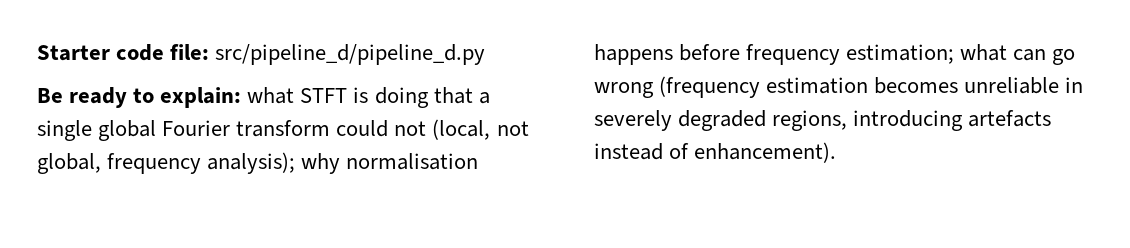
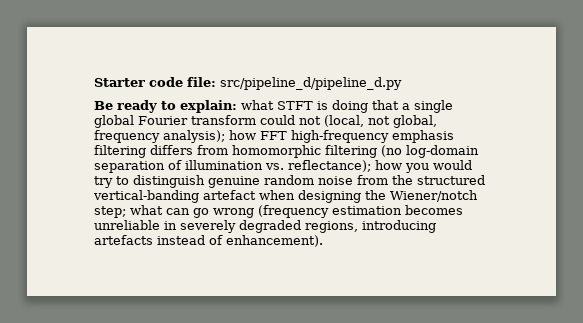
[301,153,479,174] [594,44,955,65] why normalisation happens before frequency estimation; -> [229,130,454,143] [94,145,479,158] [94,160,472,173] [94,175,485,188] [93,190,478,203] [94,206,126,218] how FFT high-frequency emphasis filtering differs from homomorphic filtering (no log-domain separation of illumination vs. reflectance); how you would try to distinguish genuine random noise from the structured vertical-banding artefact when designing the Wiener/notch step;

